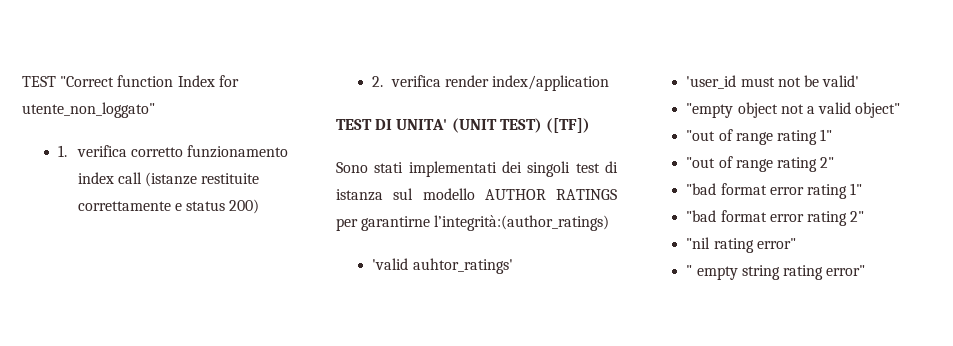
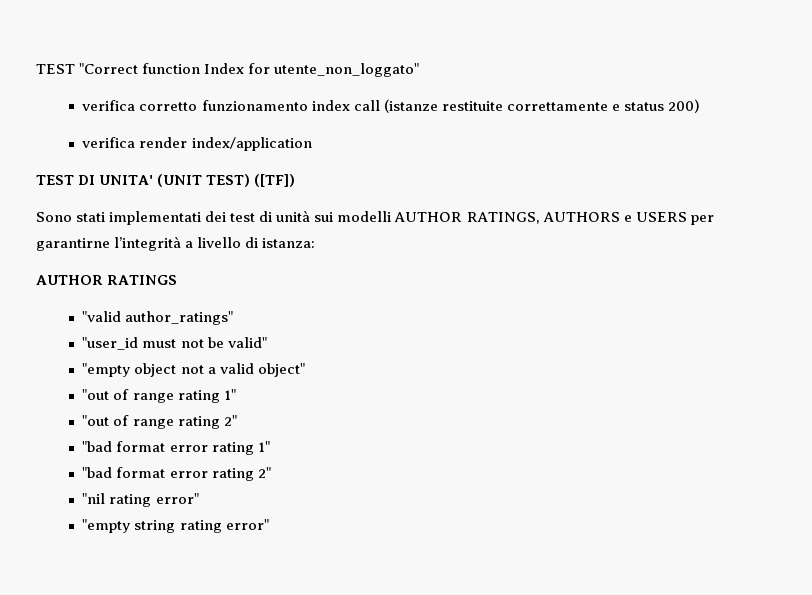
[58,145,68,157] 1. -> (420, 70) none
[372,76,384,87] 2. -> (700, 106) none
[527,161,571,177] singoli -> (227, 216) none
[336,188,617,201] [336,215,610,231] [372,258,513,274] [686,75,737,89] istanza sul modello AUTHOR RATINGS per garantirne l’integrità:(author_ratings) // 'valid auhtor_ratings' // 'user_id -> [276,210,714,225] [36,236,316,251] [36,275,178,285] [82,311,234,325] [82,337,139,350] unità sui modelli AUTHOR RATINGS, AUTHORS e USERS per garantirne l’integrità a livello di istanza: // AUTHOR RATINGS // "valid author_ratings" // "user_id
[822,75,860,87] valid' -> [227,337,267,348] valid"
[686,265,738,280] " empty -> [82,519,131,533] "empty

